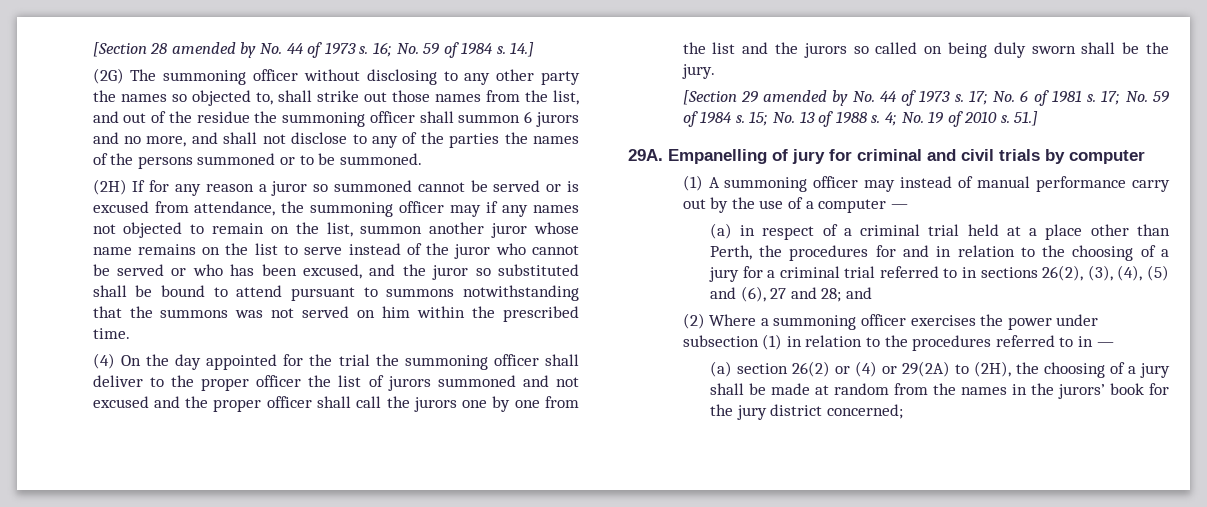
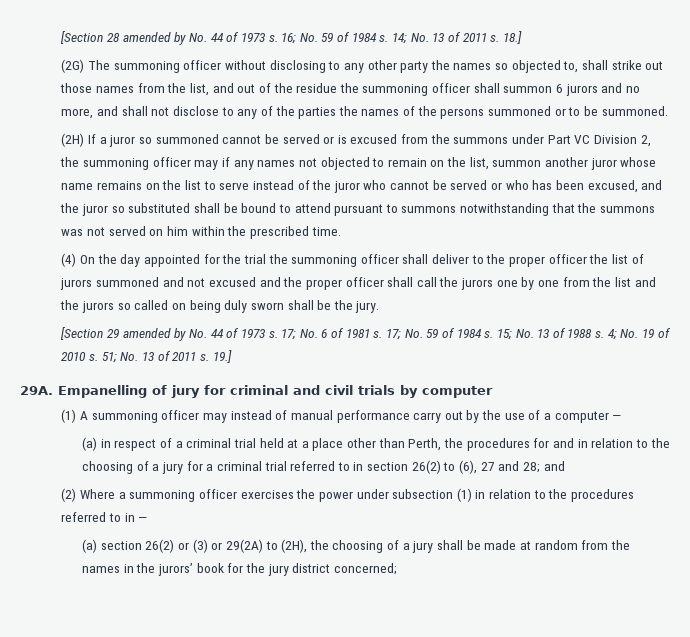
[510,42,535,57] 14.] -> [392,31,522,44] 14; No. 13 of 2011 s. 18.]
[149,180,254,196] for any reason -> (97, 139) none
[194,201,276,216] attendance, -> [430,134,651,147] the summons under Part VC Division 2,
[1014,111,1039,126] 51.] -> [101,350,232,363] 51; No. 13 of 2011 s. 19.]
[980,265,1169,281] [709,287,736,299] sections 26(2), (3), (4), (5) and -> [367,460,456,474] section 26(2) to
[854,361,877,377] (4) -> [192,539,208,553] (3)

